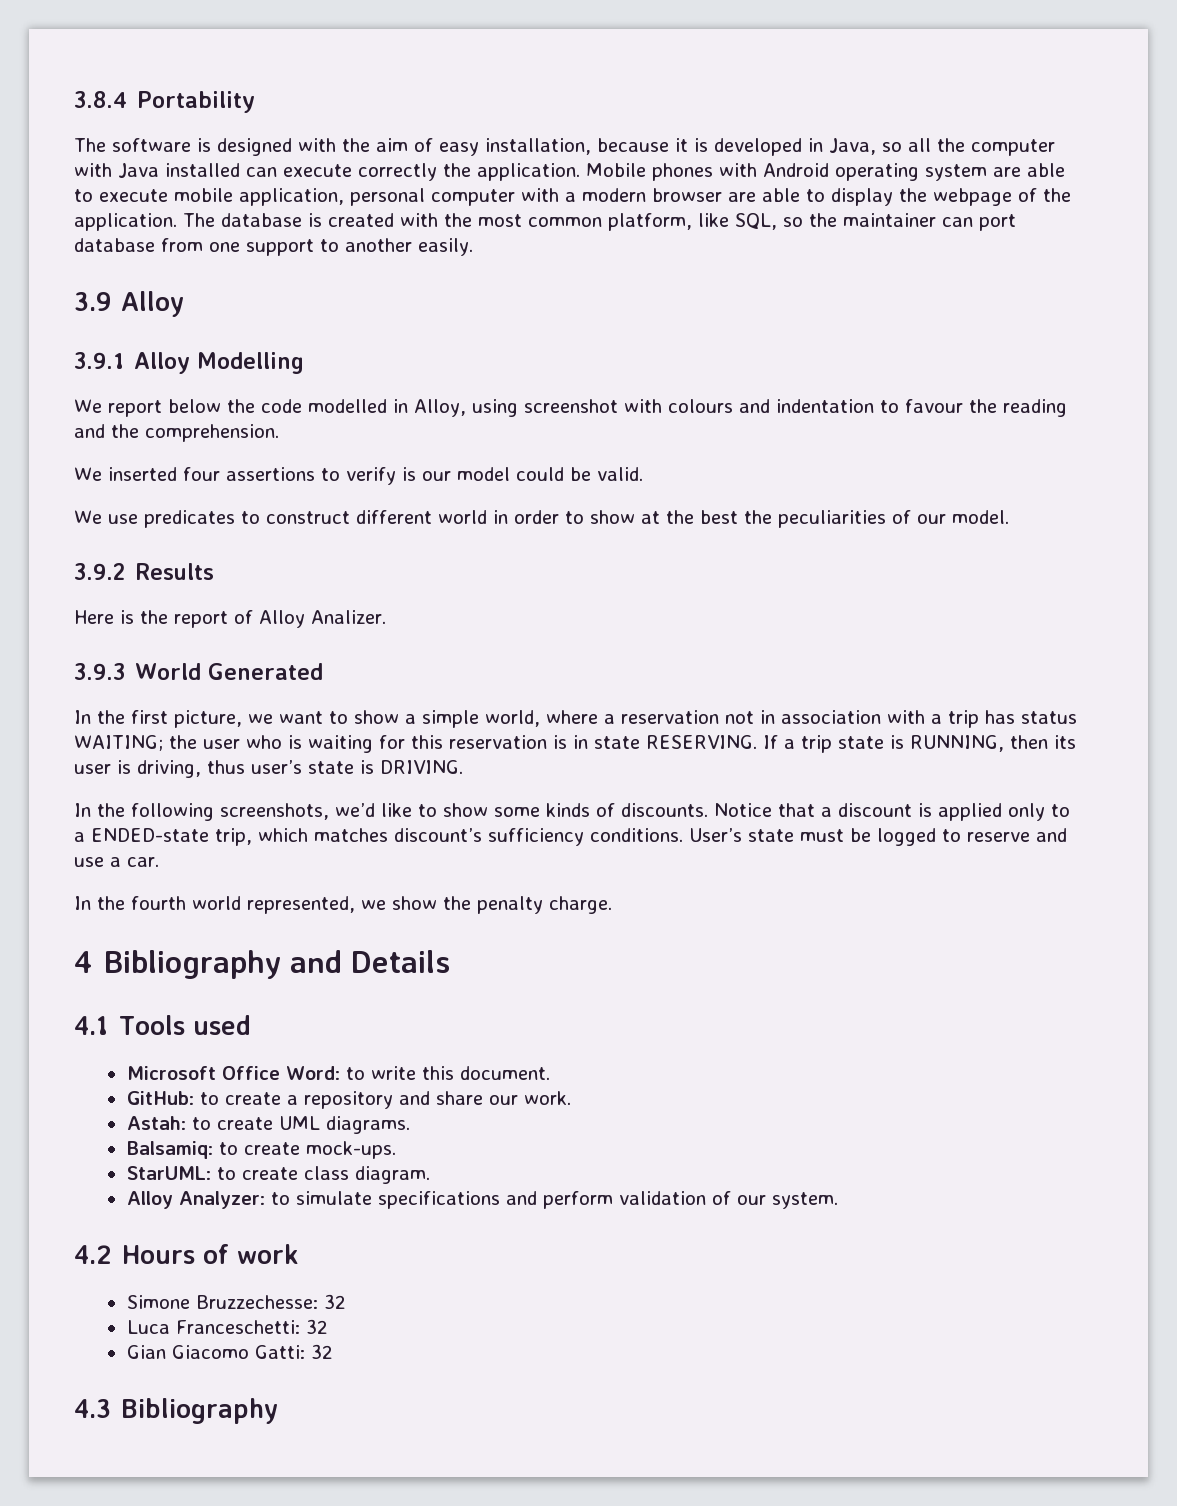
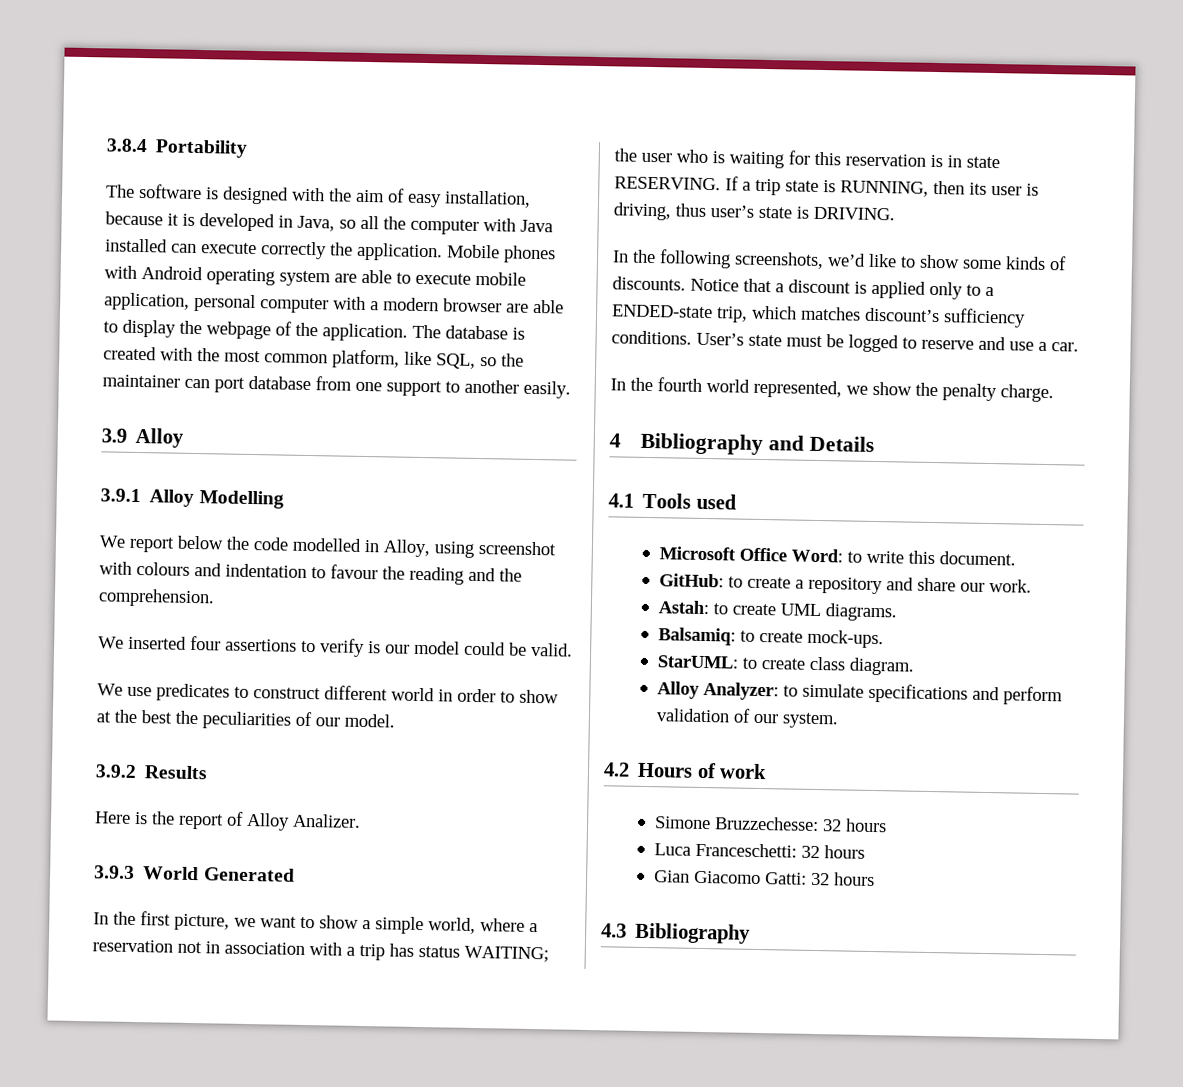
(346, 1301) none -> [844,818,887,833] hours
(328, 1326) none -> [823,845,865,859] hours
(333, 1351) none -> [833,872,875,887] hours

